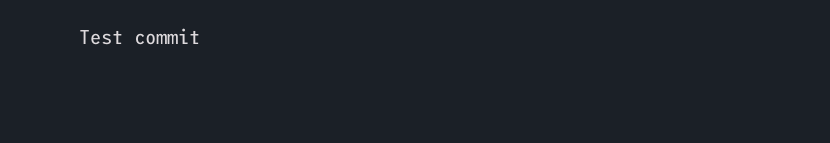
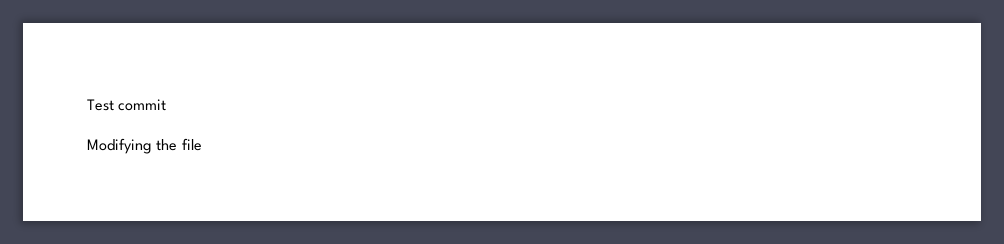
(200, 36) none -> [87,138,202,154] // Modifying the file

